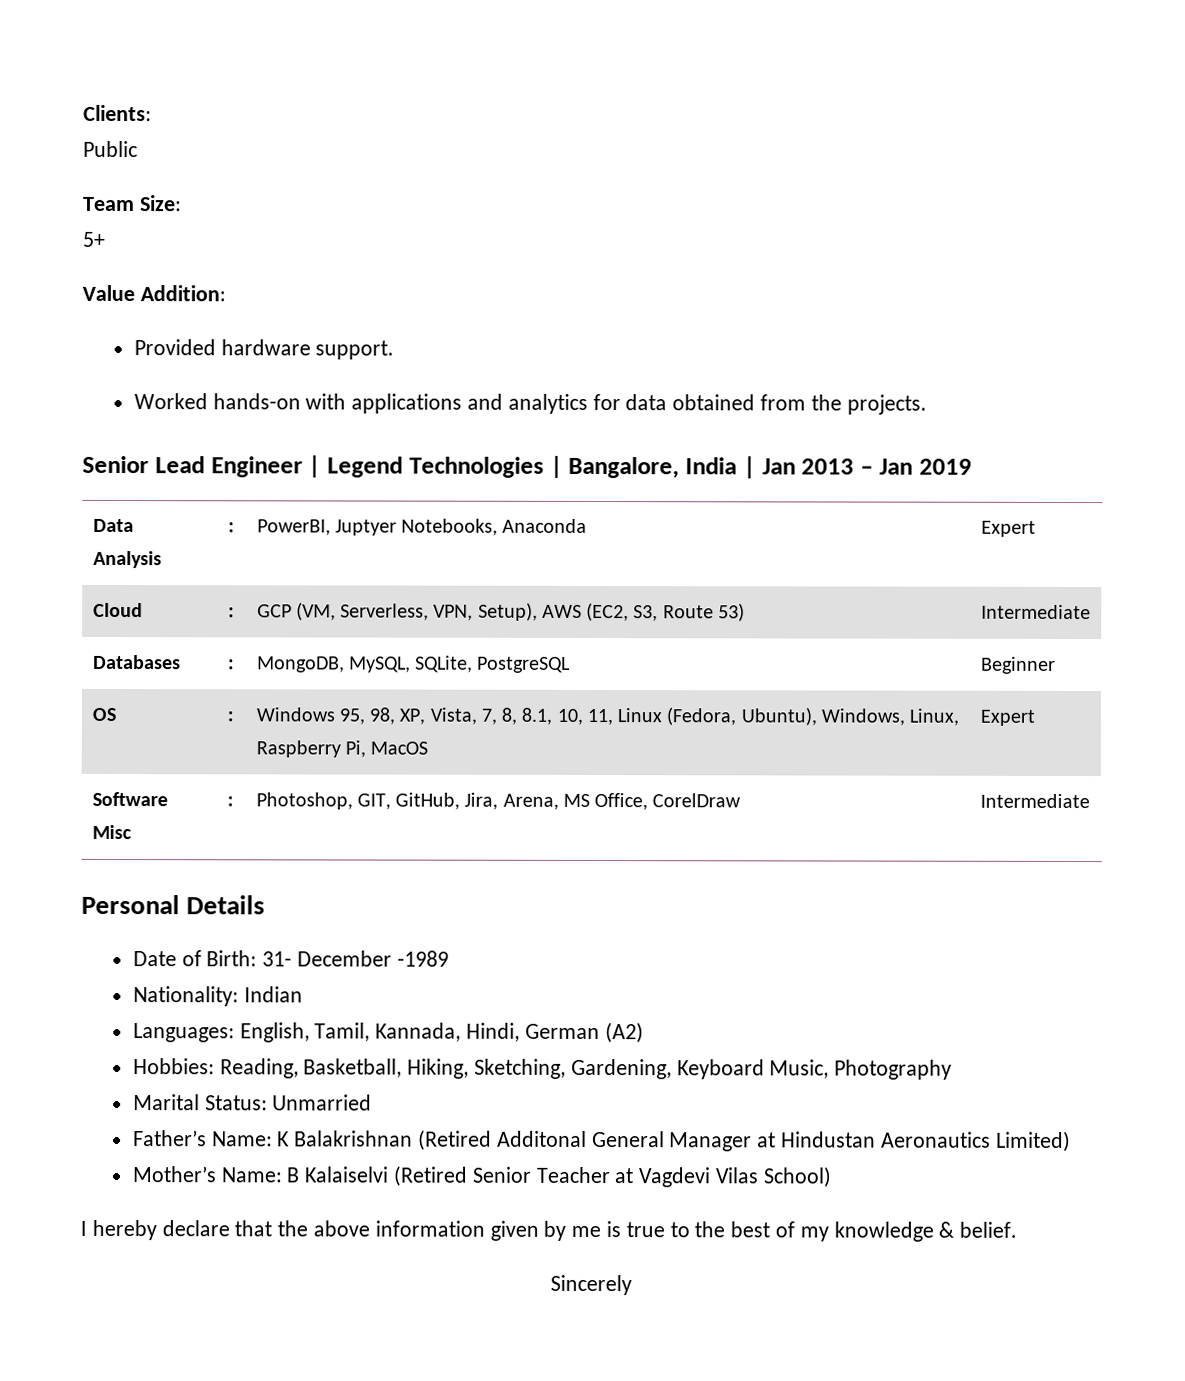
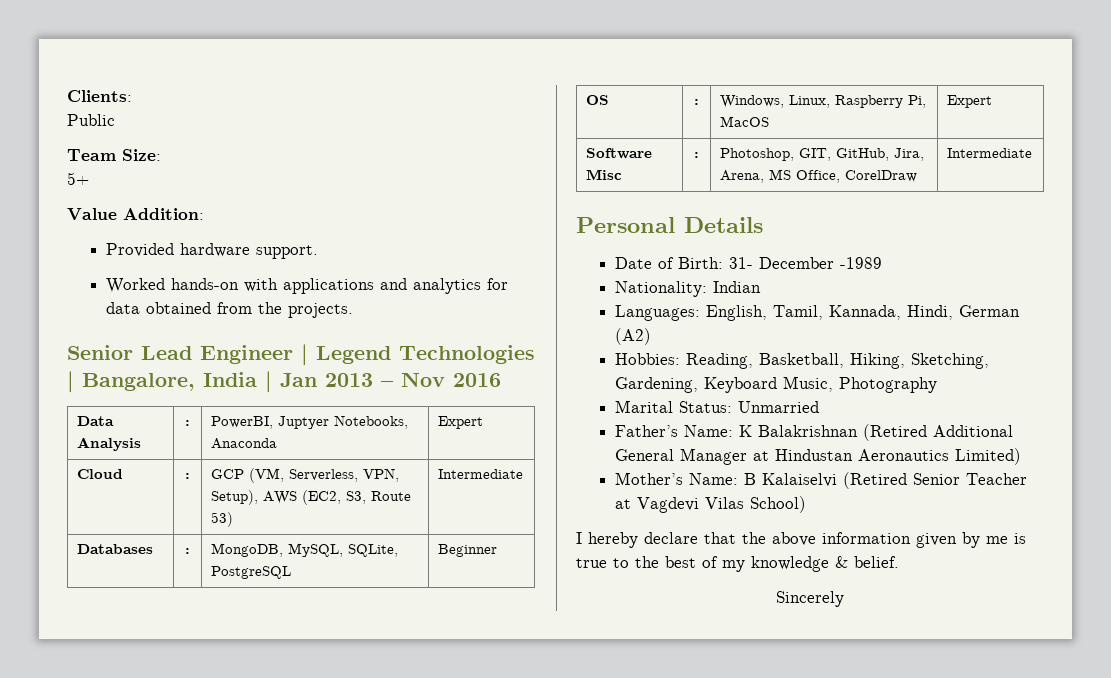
[878,458,972,475] Jan 2019 -> [401,372,501,387] Nov 2016
[255,707,817,726] Windows 95, 98, XP, Vista, 7, 8, 8.1, 10, 11, Linux (Fedora, Ubuntu), -> (699, 102) none
[496,1130,587,1147] Additonal -> [932,425,1013,437] Additional

